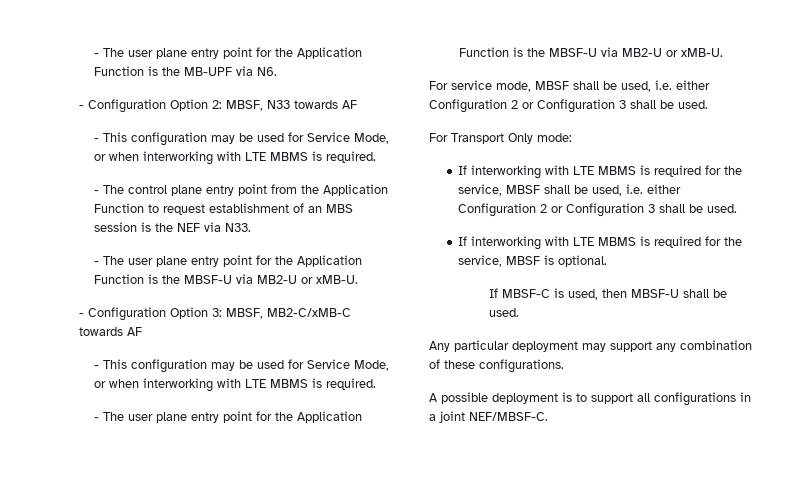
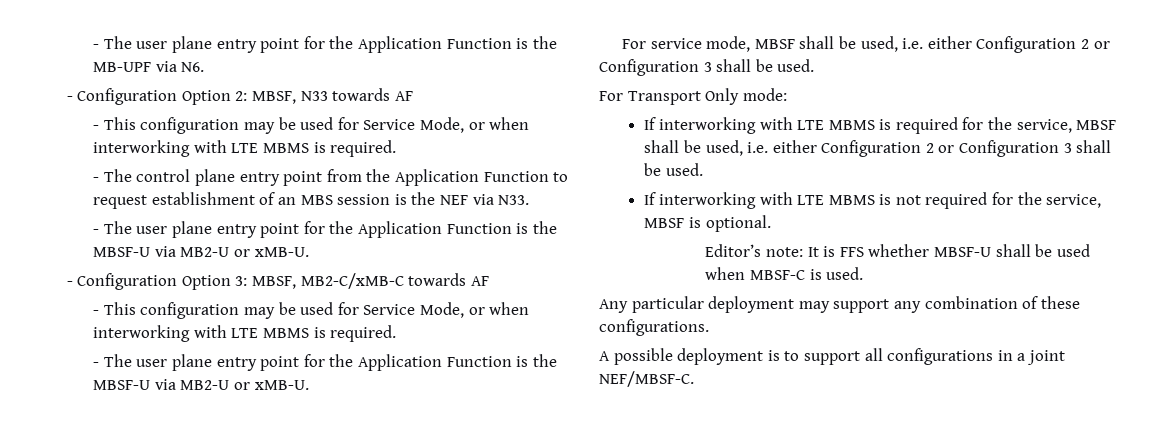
(651, 241) none -> [895,195,921,205] not
[488,288,727,300] If MBSF-C is used, then MBSF-U shall be -> [705,244,1090,257] [705,267,822,280] Editor’s note: It is FFS whether MBSF-U shall be used when MBSF-C is

